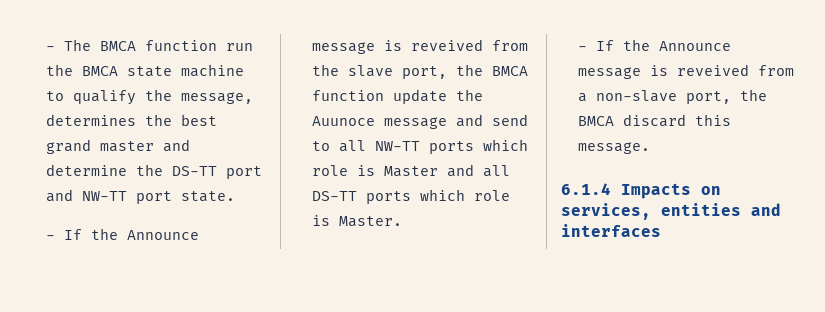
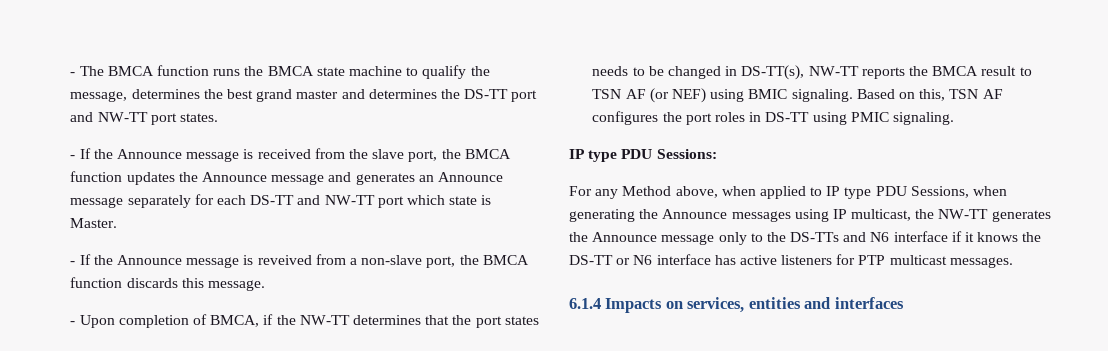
[225,43,253,51] run -> [213,69,241,76] runs
[45,164,127,176] determine -> [368,89,437,99] determines
[180,191,235,202] [45,228,199,240] [311,39,483,54] state. // - If the Announce message is reveived -> [180,113,219,122] [70,148,311,162] states. // - If the Announce message is received
[392,89,483,104] [311,114,528,129] [311,139,528,154] [311,164,510,177] [311,189,510,204] update the Auunoce message and send to all NW-TT ports which role is Master and all DS-TT ports which role -> [126,172,503,185] [70,194,478,208] updates the Announce message and generates an Announce message separately for each DS-TT and NW-TT port which state
[622,114,686,127] discard -> [70,277,178,288] function discards
(650, 148) none -> [70,314,539,328] [592,65,1032,80] [592,88,1003,103] [592,111,954,125] [569,149,717,162] [569,186,1008,199] [569,209,1051,222] [569,231,1042,245] [569,254,1013,268] // - Upon completion of BMCA, if the NW-TT determines that the port states needs to be changed in DS-TT(s), NW-TT reports the BMCA result to TSN AF (or NEF) using BMIC signaling. Based on this, TSN AF configures the port roles in DS-TT using PMIC signaling. // IP type PDU Sessions: // For any Method above, when applied to IP type PDU Sessions, when generating the Announce messages using IP multicast, the NW-TT generates the Announce message only to the DS-TTs and N6 interface if it knows the DS-TT or N6 interface has active listeners for PTP multicast messages.

